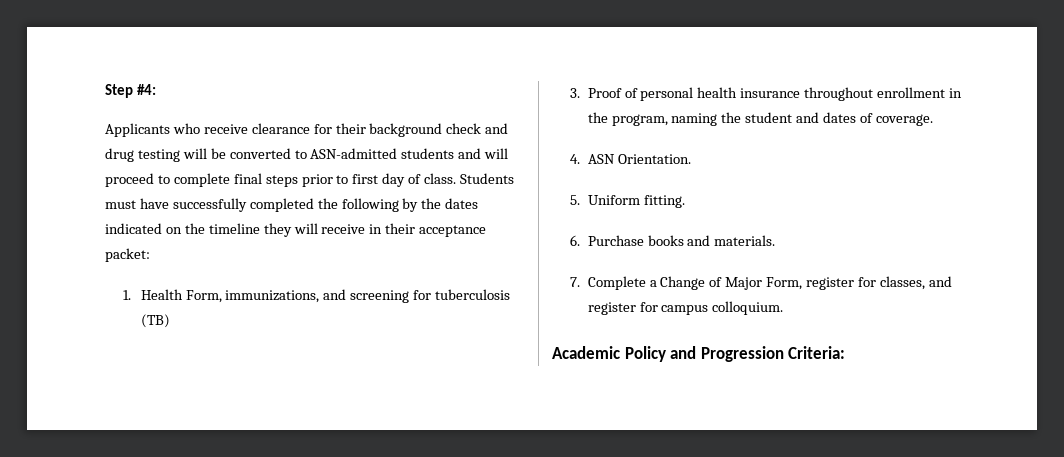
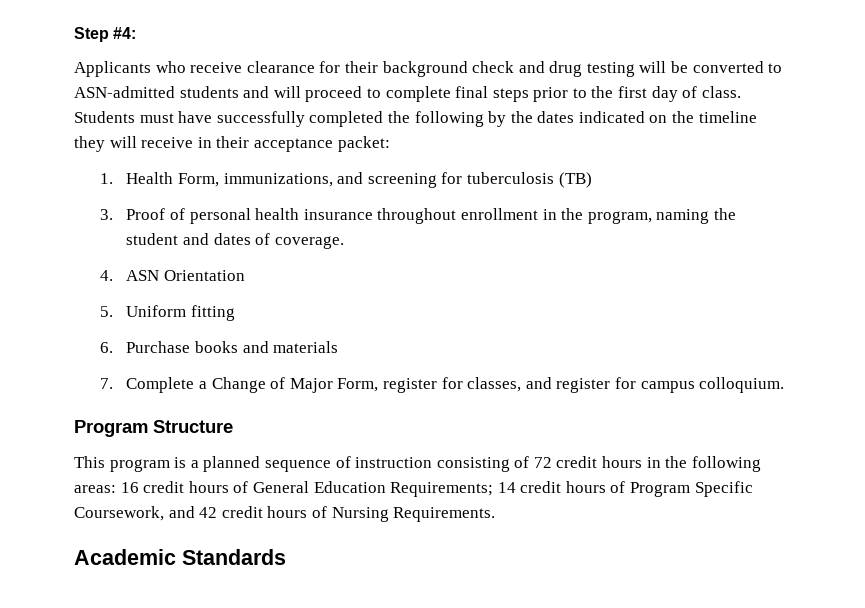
(349, 179) none -> [591,86,614,98] the
[617,154,691,164] Orientation. -> [164,270,246,281] Orientation
[643,195,685,208] fitting. -> [191,305,236,321] fitting
[714,235,776,246] materials. -> [273,341,339,353] materials
[552,346,846,362] Academic Policy and Progression Criteria: -> [74,420,233,437] [74,456,761,472] [74,481,753,497] [74,506,496,522] [74,549,286,565] Program Structure // This program is a planned sequence of instruction consisting of 72 credit hours in the following areas: 16 credit hours of General Education Requirements; 14 credit hours of Program Specific Coursework, and 42 credit hours of Nursing Requirements. // Academic Standards

